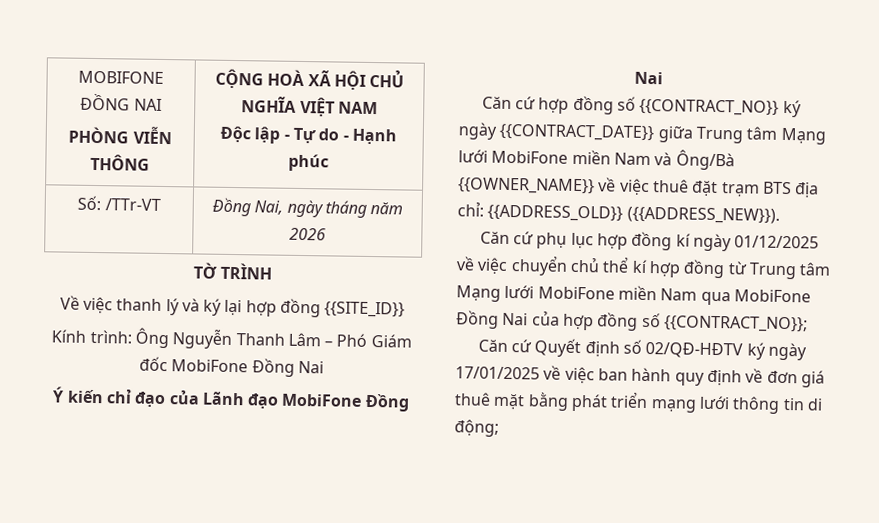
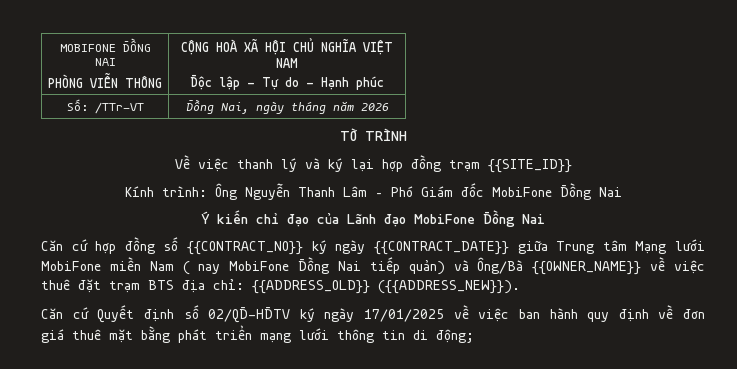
(322, 308) none -> [448,160,480,172] trạm
(651, 159) none -> [182,257,445,275] ( nay MobiFone Đồng Nai tiếp quản)
[479,231,820,252] [456,255,832,280] [456,284,811,306] [456,310,808,333] // Căn cứ phụ lục hợp đồng kí ngày 01/12/2025 về việc chuyển chủ thể kí hợp đồng từ Trung tâm Mạng lưới MobiFone miền Nam qua MobiFone Đồng Nai của hợp đồng số {{CONTRACT_NO}}; -> (520, 287) none

